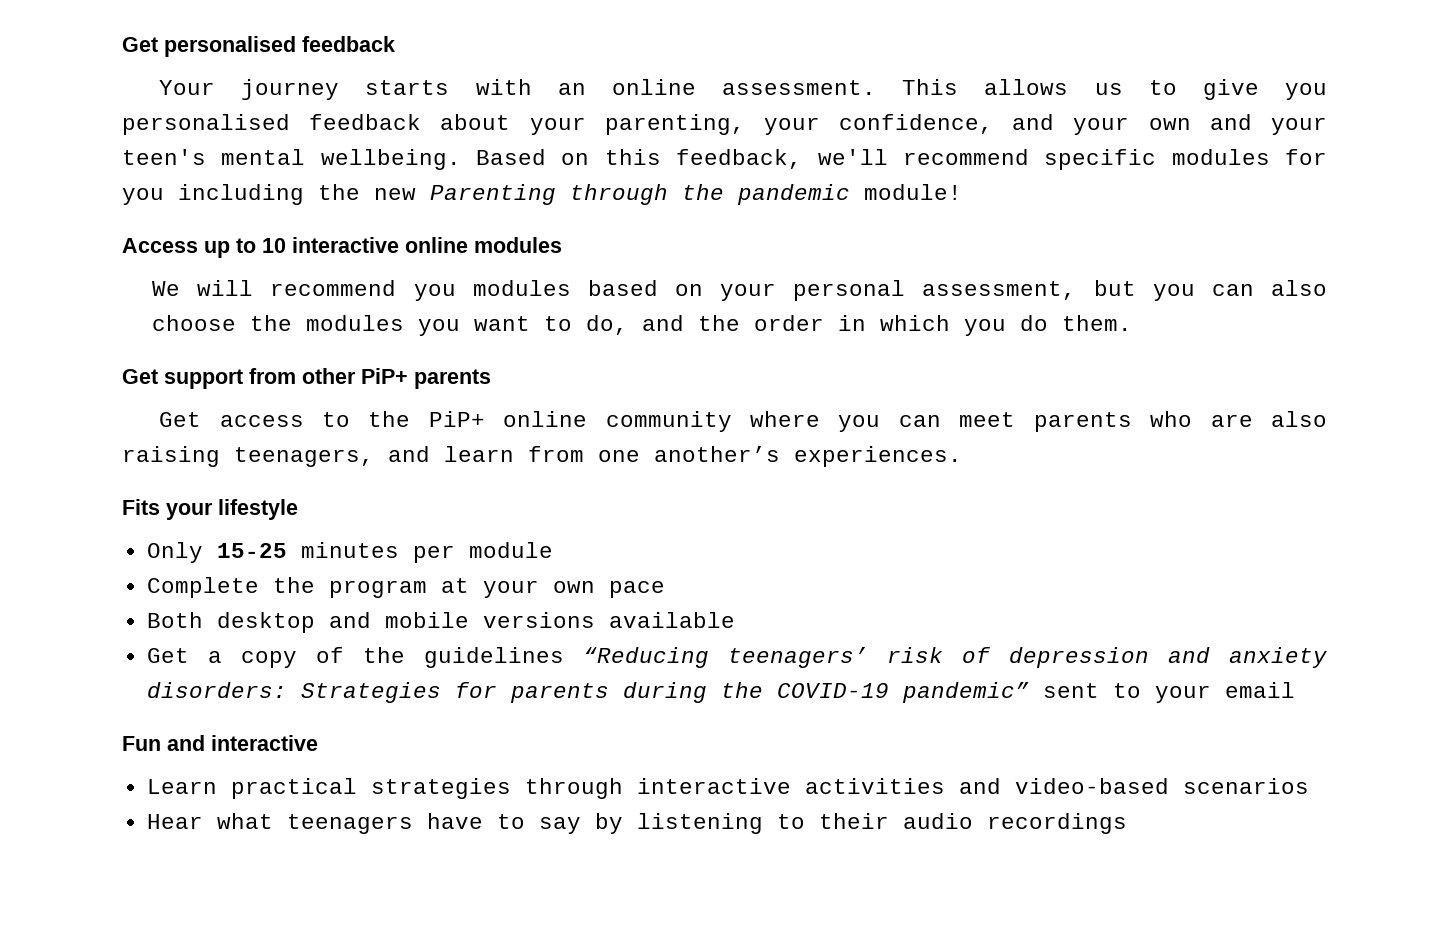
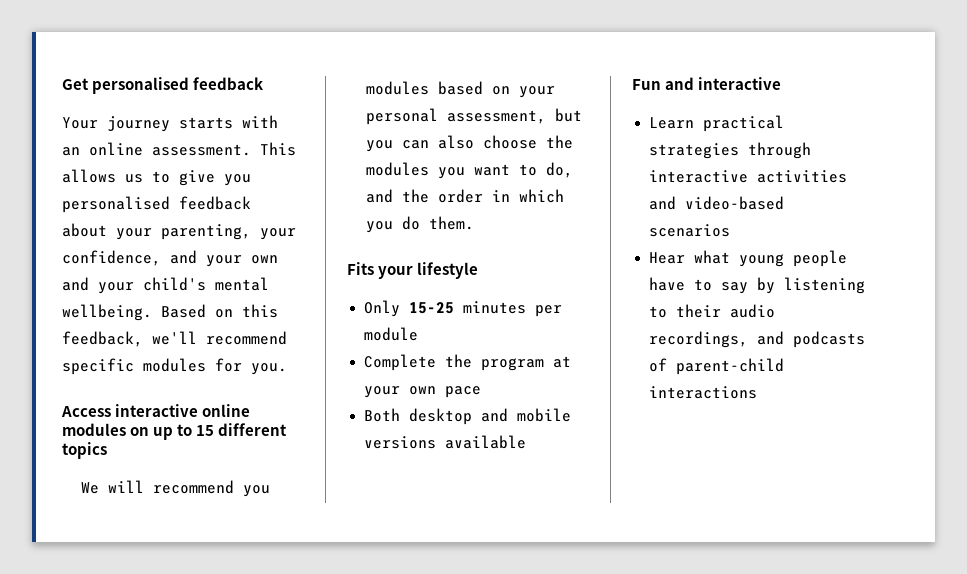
[122,149,206,165] teen's -> [143,277,206,291] child's
[122,184,962,205] [122,237,562,258] you including the new Parenting through the pandemic module! // Access up to 10 interactive online modules -> [251,363,287,375] [61,404,251,417] [62,423,288,440] [62,442,107,459] you. // Access interactive online modules on up to 15 different topics
[122,368,491,389] [159,411,1328,432] [122,446,962,467] // Get support from other PiP+ parents // Get access to the PiP+ online community where you can meet parents who are also raising teenagers, and learn from one another’s experiences. -> (474, 223) none
[146,647,1327,668] [146,682,1295,703] // Get a copy of the guidelines “Reducing teenagers’ risk of depression and anxiety disorders: Strategies for parents during the COVID-19 pandemic” sent to your email -> (527, 442) none
[286,814,413,834] teenagers -> [739,250,848,267] young people
[986,813,1127,834] recordings -> [649,331,866,348] [649,358,785,375] [649,386,758,399] recordings, and podcasts of parent-child interactions

